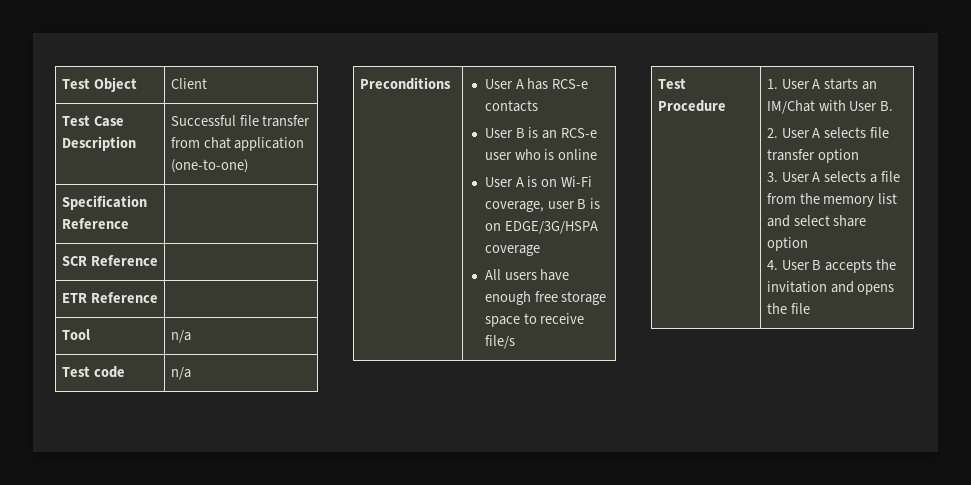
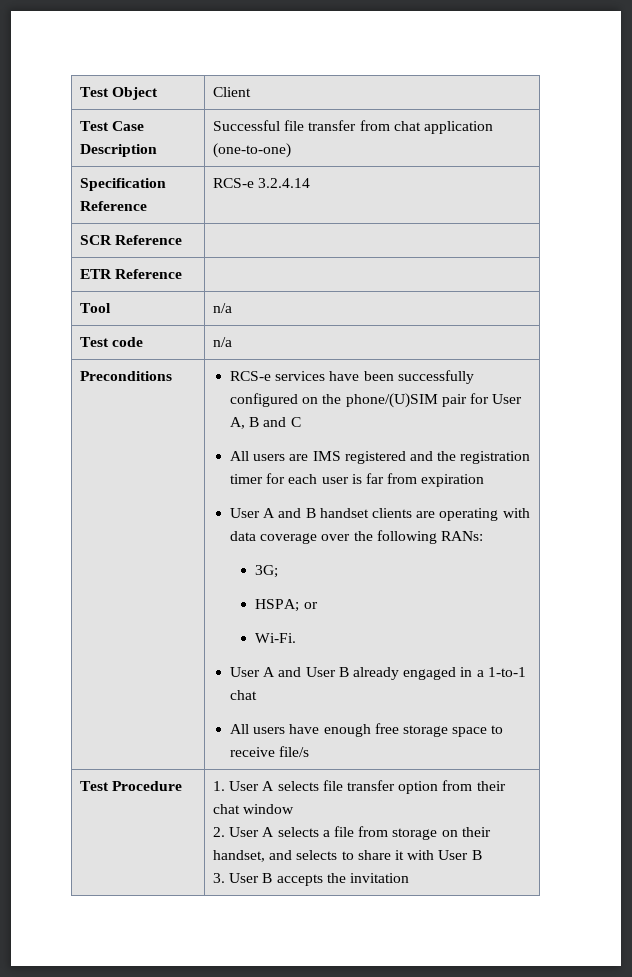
(129, 223) none -> [213,178,311,188] RCS-e 3.2.4.14
[484,78,589,90] [484,100,538,112] [484,127,598,139] [484,149,598,160] [484,176,593,187] [484,198,601,212] [484,221,598,234] [484,245,540,256] User A has RCS-e contacts // User B is an RCS-e user who is online // User A is on Wi-Fi coverage, user B is on EDGE/3G/HSPA coverage -> [230,370,474,384] [230,393,523,408] [230,417,301,429] [230,451,531,464] [230,473,485,487] [230,508,530,521] [230,530,483,544] [255,565,279,578] [255,599,318,612] [255,633,297,643] [230,667,526,680] [230,690,258,700] RCS-e services have been successfully configured on the phone/(U)SIM pair for User A, B and C // All users are IMS registered and the registration timer for each user is far from expiration // User A and B handset clients are operating with data coverage over the following RANs: // 3G; // HSPA; or // Wi-Fi. // User A and User B already engaged in a 1-to-1 chat
[824,78,878,90] [766,100,894,114] [766,128,821,138] starts an IM/Chat with User B. // 2. User A -> (275, 786) none
[766,172,778,182] // 3. -> [442,780,506,791] [213,804,295,814] [213,827,226,837] from their chat window // 2.
[799,193,898,207] [766,215,867,227] [766,237,808,251] [766,260,778,270] the memory list and select share option // 4. -> [392,827,491,840] [213,850,482,862] [213,873,226,883] storage on their handset, and selects to share it with User B // 3.
[830,281,895,295] [766,303,810,314] and opens the file -> (409, 878) none

